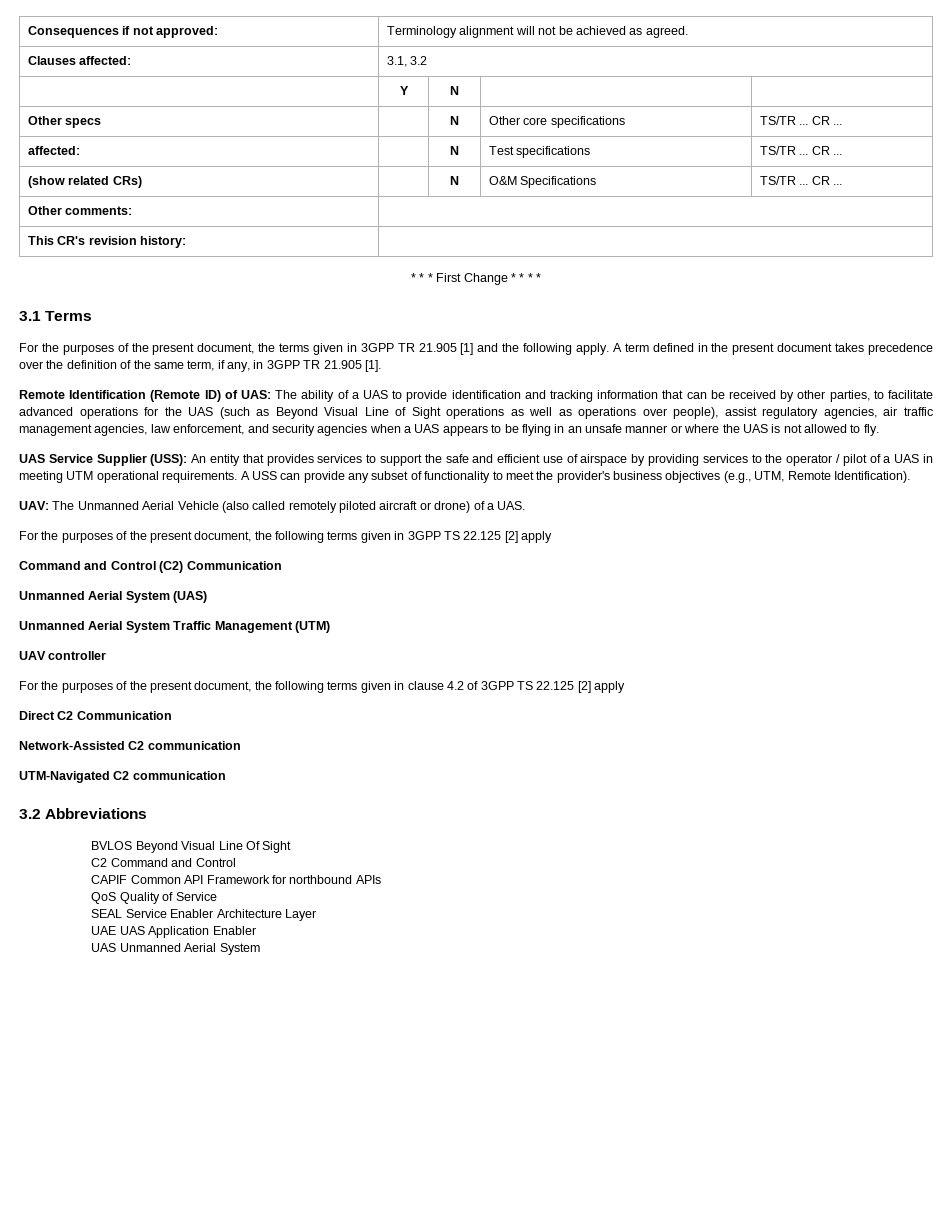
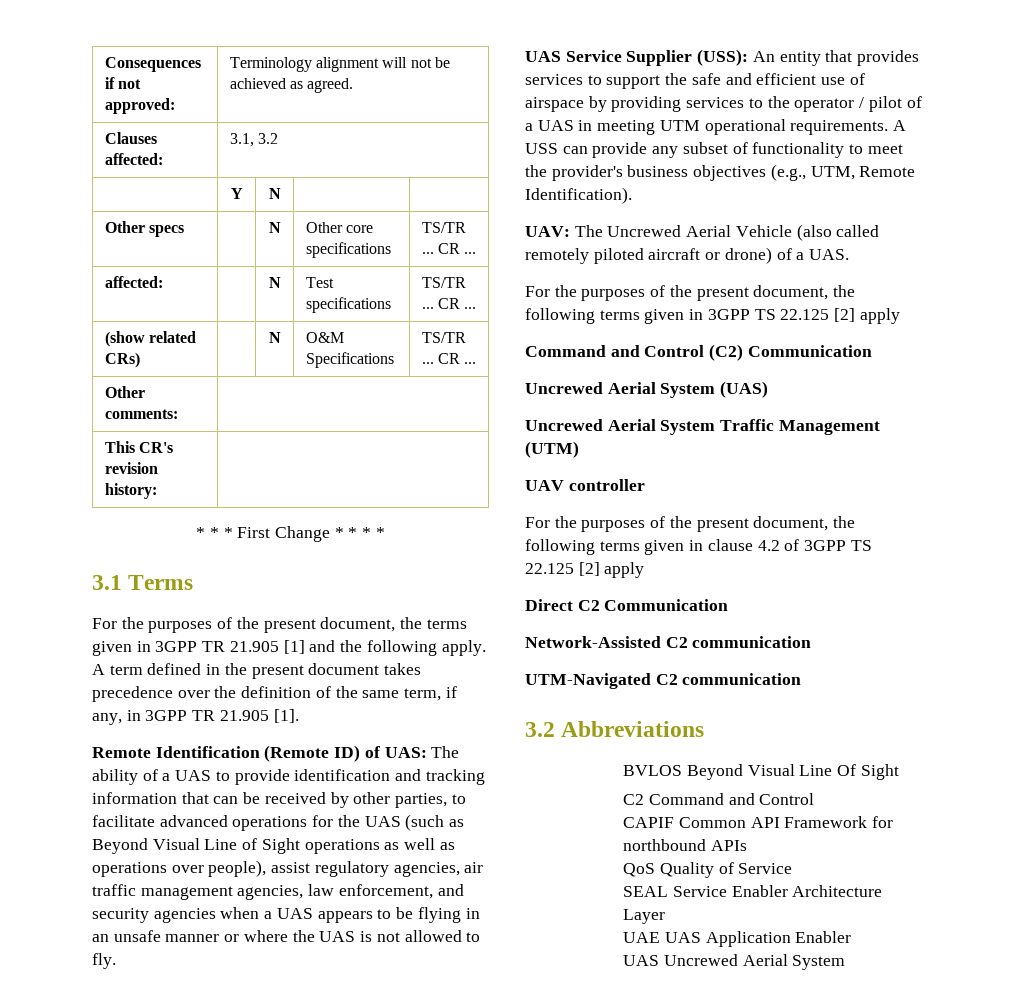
[77,501,139,510] Unmanned -> [607,225,682,237] Uncrewed
[19,591,85,600] Unmanned -> [525,382,603,394] Uncrewed
[19,621,85,630] Unmanned -> [525,419,603,431] Uncrewed
[119,943,181,952] Unmanned -> [663,954,738,966] Uncrewed

